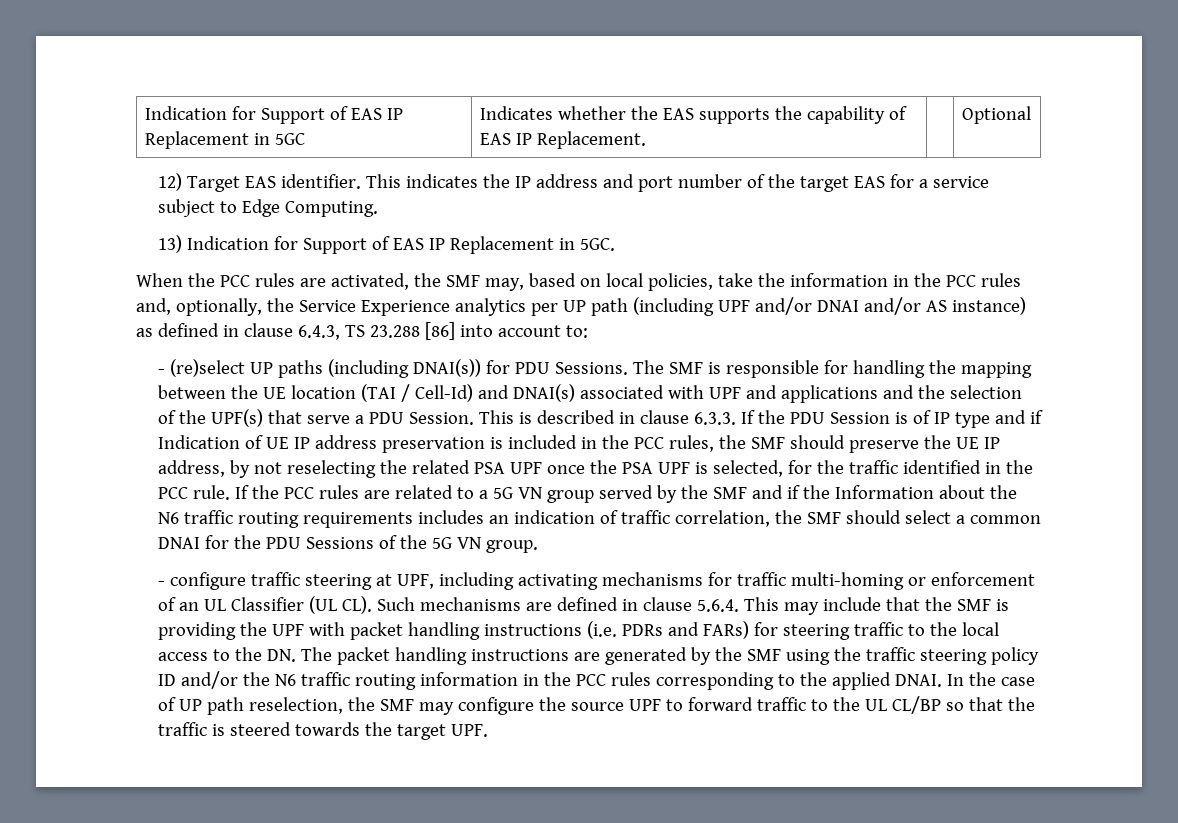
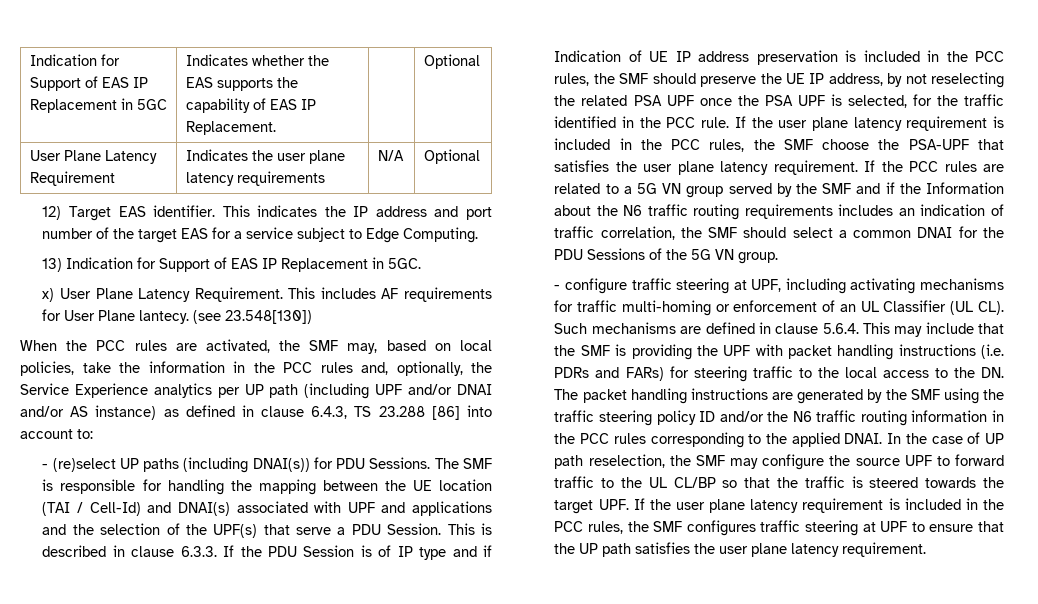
(1031, 115) none -> [29,150,157,164] [29,171,115,186] [185,149,345,164] [185,171,325,186] [377,150,404,161] [423,149,480,164] // User Plane Latency Requirement | Indicates the user plane latency requirements | N/A | Optional
(615, 244) none -> [42,287,493,302] [42,309,313,324] // x) User Plane Latency Requirement. This includes AF requirements for User Plane lantecy. (see 23.548[130])
(279, 492) none -> [778,116,1004,131] [554,138,1004,152] [554,160,903,175] user plane latency requirement is included in the PCC rules, the SMF choose the PSA-UPF that satisfies the user plane latency requirement. If the
(488, 730) none -> [633,498,1004,513] [554,520,1005,536] [554,542,927,557] If the user plane latency requirement is included in the PCC rules, the SMF configures traffic steering at UPF to ensure that the UP path satisfies the user plane latency requirement.

